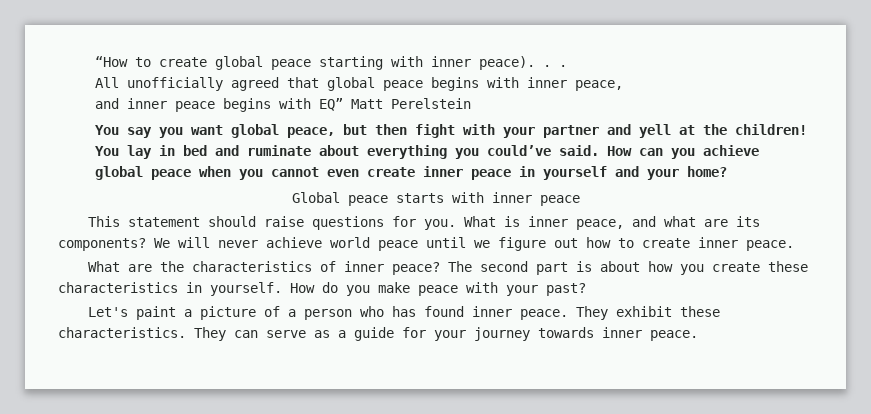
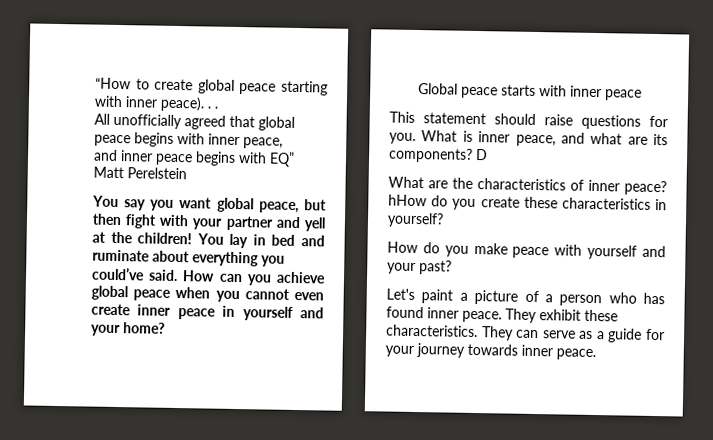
[154,237,794,251] We will never achieve world peace until we figure out how to create inner peace. -> [476,148,488,161] D
[447,261,673,275] The second part is about how -> [388,194,449,207] hHow do
[210,282,282,296] yourself. -> [387,212,444,228] yourself? //
(498, 287) none -> [587,244,666,260] yourself and

